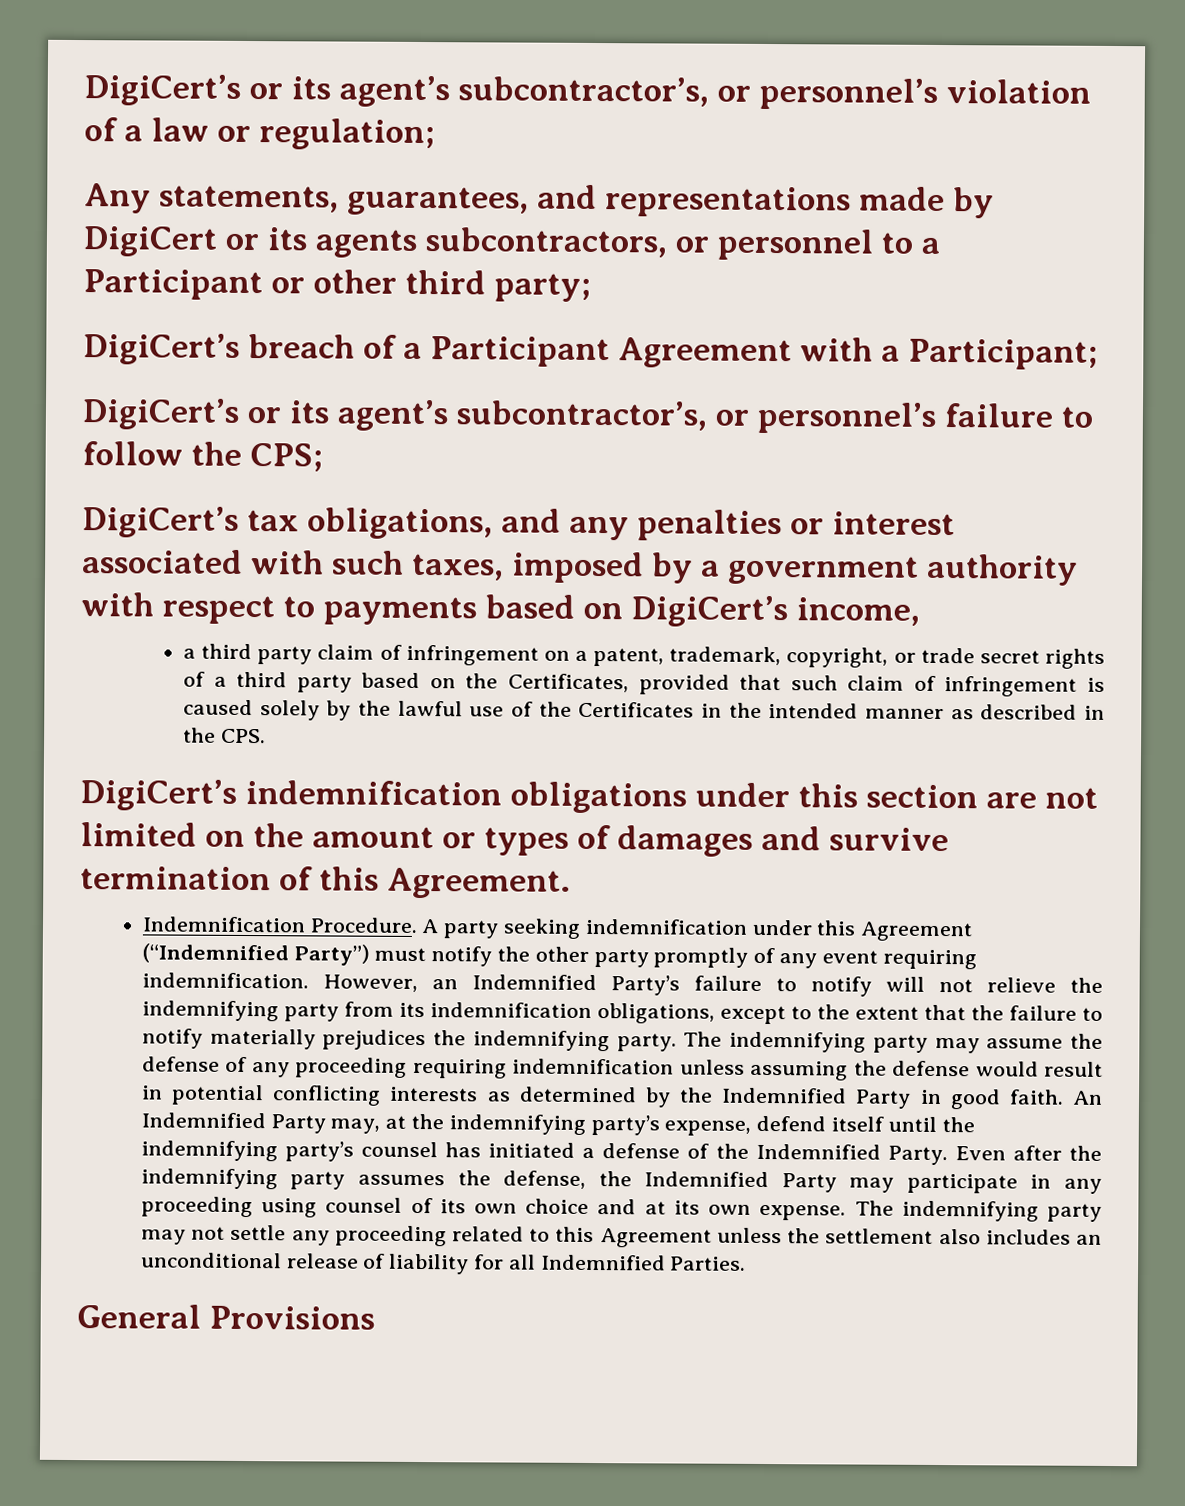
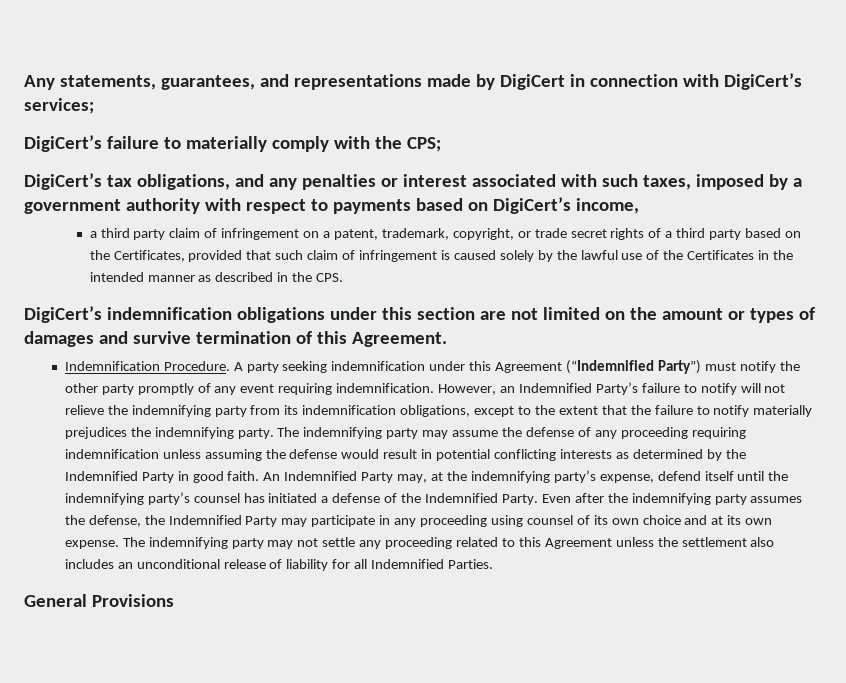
[84,74,1092,110] [84,117,436,151] DigiCert’s or its agent’s subcontractor’s, or personnel’s violation of a law or regulation; // -> (24, 82) none
[225,227,941,261] [83,269,592,302] [83,333,1099,370] [82,398,1095,434] [82,441,183,466] or its agents subcontractors, or personnel to a Participant or other third party; // DigiCert’s breach of a Participant Agreement with a Participant; // DigiCert’s or its agent’s subcontractor’s, or personnel’s failure to follow -> [569,73,802,90] [24,98,94,114] [24,135,370,152] in connection with DigiCert’s services; // DigiCert’s failure to materially comply with

